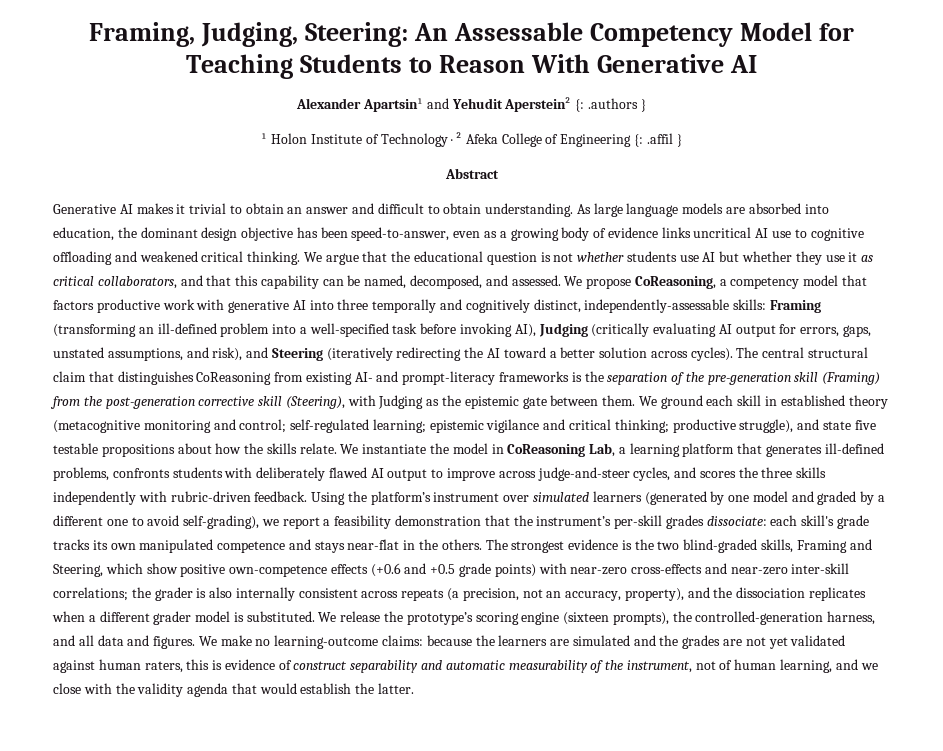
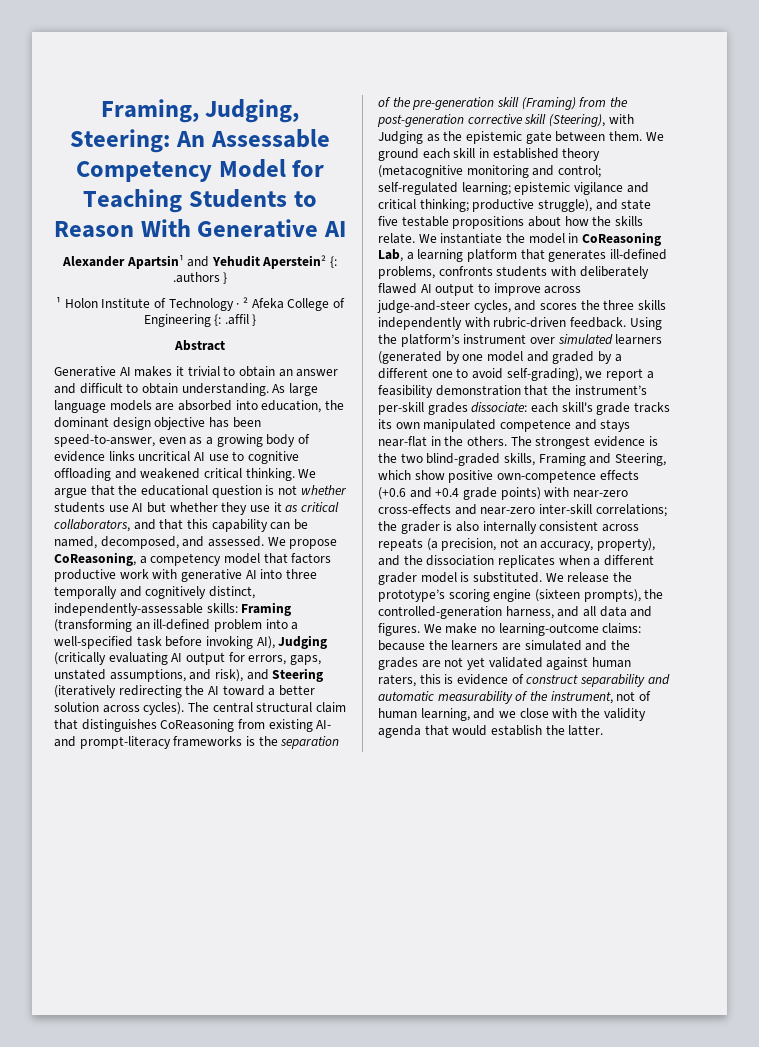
[430,564,456,574] +0.5 -> [435,488,460,497] +0.4

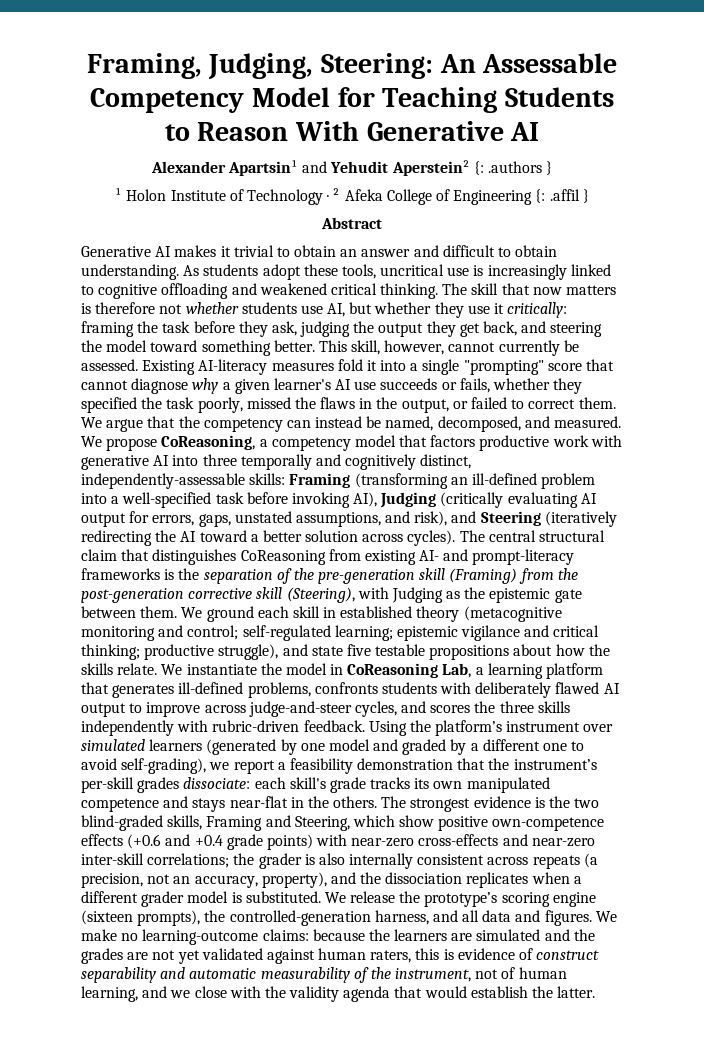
[288,383,318,396] [54,400,344,413] [54,417,261,430] [54,434,310,447] [54,451,229,462] large language models are absorbed into education, the dominant design objective has been speed-to-answer, even as a growing body of evidence links uncritical AI use -> [203,264,611,280] students adopt these tools, uncritical use is increasingly linked
[298,469,317,478] [54,485,275,498] We argue that the educational question is -> [442,283,617,295] [81,302,156,314] The skill that now matters is therefore
[132,503,144,512] AI -> [327,303,346,317] AI,
[285,502,339,512] [54,519,291,532] as critical collaborators, and that this capability can -> [507,302,568,318] [81,321,603,337] [81,340,579,356] [81,359,615,375] [81,378,583,394] [81,397,616,413] [81,416,363,432] critically: framing the task before they ask, judging the output they get back, and steering the model toward something better. This skill, however, cannot currently be assessed. Existing AI-literacy measures fold it into a single "prompting" score that cannot diagnose why a given learner's AI use succeeds or fails, whether they specified the task poorly, missed the flaws in the output, or failed to correct them. We argue that the competency can instead
[207,536,264,547] assessed. -> [554,416,622,428] measured.

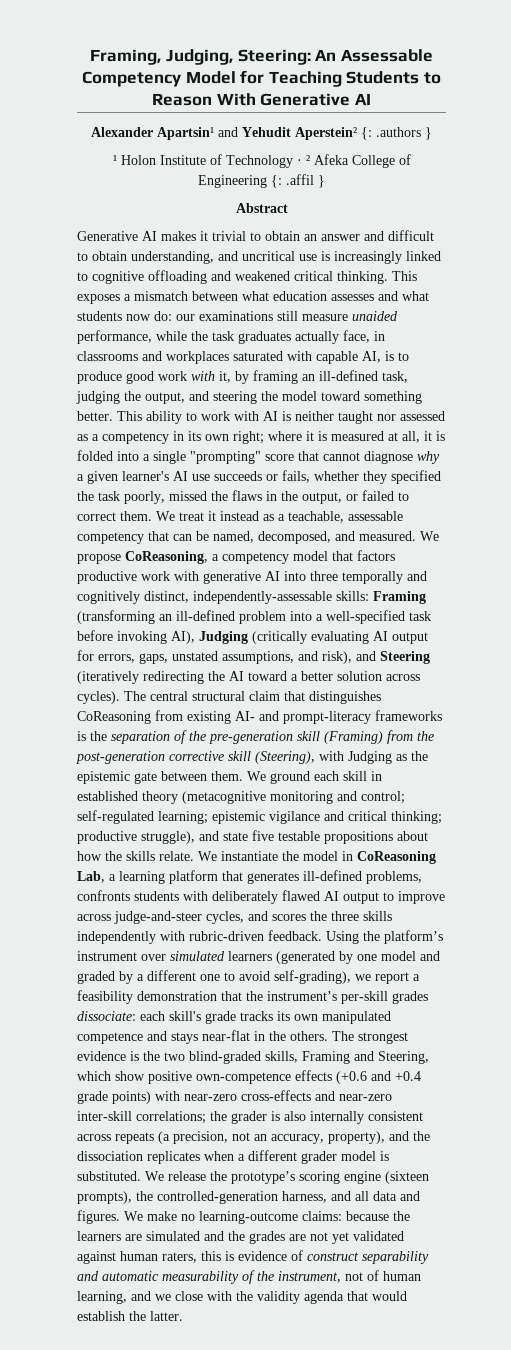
[81,264,376,280] understanding. As students adopt these tools, -> [131,251,238,264] understanding, and
[442,283,617,295] [81,302,568,318] [81,321,518,337] The skill that now matters is therefore not whether students use AI, but whether they use it critically: framing the task before they ask, judging the output they get back, -> [392,271,417,281] [77,291,429,304] [77,311,398,321] [77,330,385,344] [77,351,409,364] [77,370,408,384] [76,391,185,404] This exposes a mismatch between what education assesses and what students now do: our examinations still measure unaided performance, while the task graduates actually face, in classrooms and workplaces saturated with capable AI, is to produce good work with it, by framing an ill-defined task, judging the output,
[351,340,579,356] [81,359,377,375] skill, however, cannot currently be assessed. Existing AI-literacy measures fold it -> [146,411,445,424] [77,431,445,444] [77,450,113,461] ability to work with AI is neither taught nor assessed as a competency in its own right; where it is measured at all, it is folded
[106,416,363,432] argue that the competency can instead -> [179,511,403,523] [77,531,192,544] treat it instead as a teachable, assessable competency that can

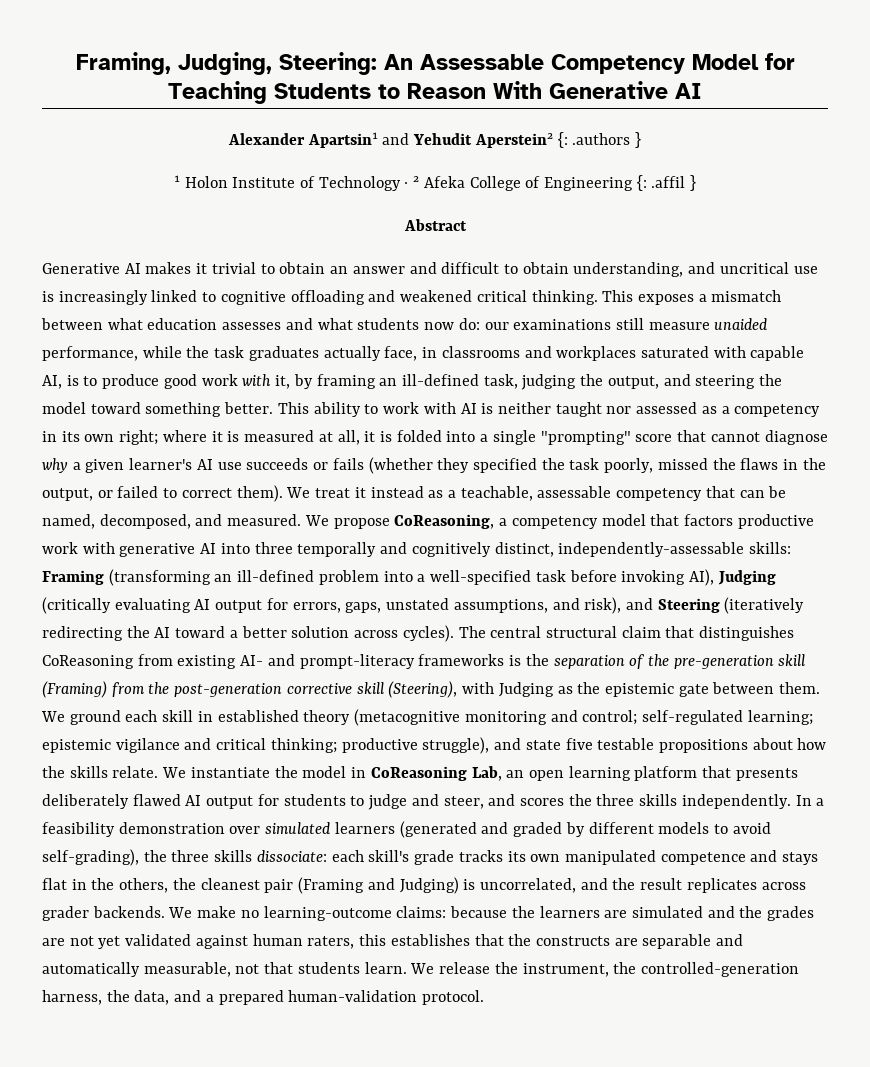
[282,470,359,483] fails, whether -> [332,457,433,474] fails (whether
[120,511,152,521] them. -> [236,485,283,502] them).
[109,874,116,881] a -> [506,770,564,781] an open
[247,870,422,884] [77,890,445,904] [77,911,244,924] generates ill-defined problems, confronts students with deliberately flawed AI output to improve across judge-and-steer cycles, -> [735,768,798,781] [42,794,484,810] presents deliberately flawed AI output for students to judge and steer,
[77,930,443,944] [77,951,440,964] [77,970,420,984] [77,990,428,1004] independently with rubric-driven feedback. Using the platform’s instrument over simulated learners (generated by one model and graded by a different one to avoid self-grading), we report a feasibility demonstration that the instrument’s per-skill grades -> [681,794,825,809] [42,821,771,838] [42,849,253,866] independently. In a feasibility demonstration over simulated learners (generated and graded by different models to avoid self-grading), the three skills
[202,1030,408,1044] [77,1051,429,1064] [77,1070,421,1084] [77,1090,392,1104] [77,1111,423,1124] [77,1131,430,1144] [77,1150,389,1164] [77,1171,429,1184] [77,1191,420,1204] [77,1210,120,1224] near-flat in the others. The strongest evidence is the two blind-graded skills, Framing and Steering, which show positive own-competence effects (+0.6 and +0.4 grade points) with near-zero cross-effects and near-zero inter-skill correlations; the grader is also internally consistent across repeats (a precision, not an accuracy, property), and the dissociation replicates when a different grader model is substituted. We release the prototype’s scoring engine (sixteen prompts), the controlled-generation harness, and all data and figures. -> [42,877,806,894] [42,906,165,921] flat in the others, the cleanest pair (Framing and Judging) is uncorrelated, and the result replicates across grader backends.
[225,1250,429,1264] [77,1270,421,1284] [77,1291,407,1304] [77,1311,183,1321] is evidence of construct separability and automatic measurability of the instrument, not of human learning, and we close with the validity agenda that would establish the latter. -> [390,934,744,949] [42,962,799,977] [42,990,485,1005] establishes that the constructs are separable and automatically measurable, not that students learn. We release the instrument, the controlled-generation harness, the data, and a prepared human-validation protocol.

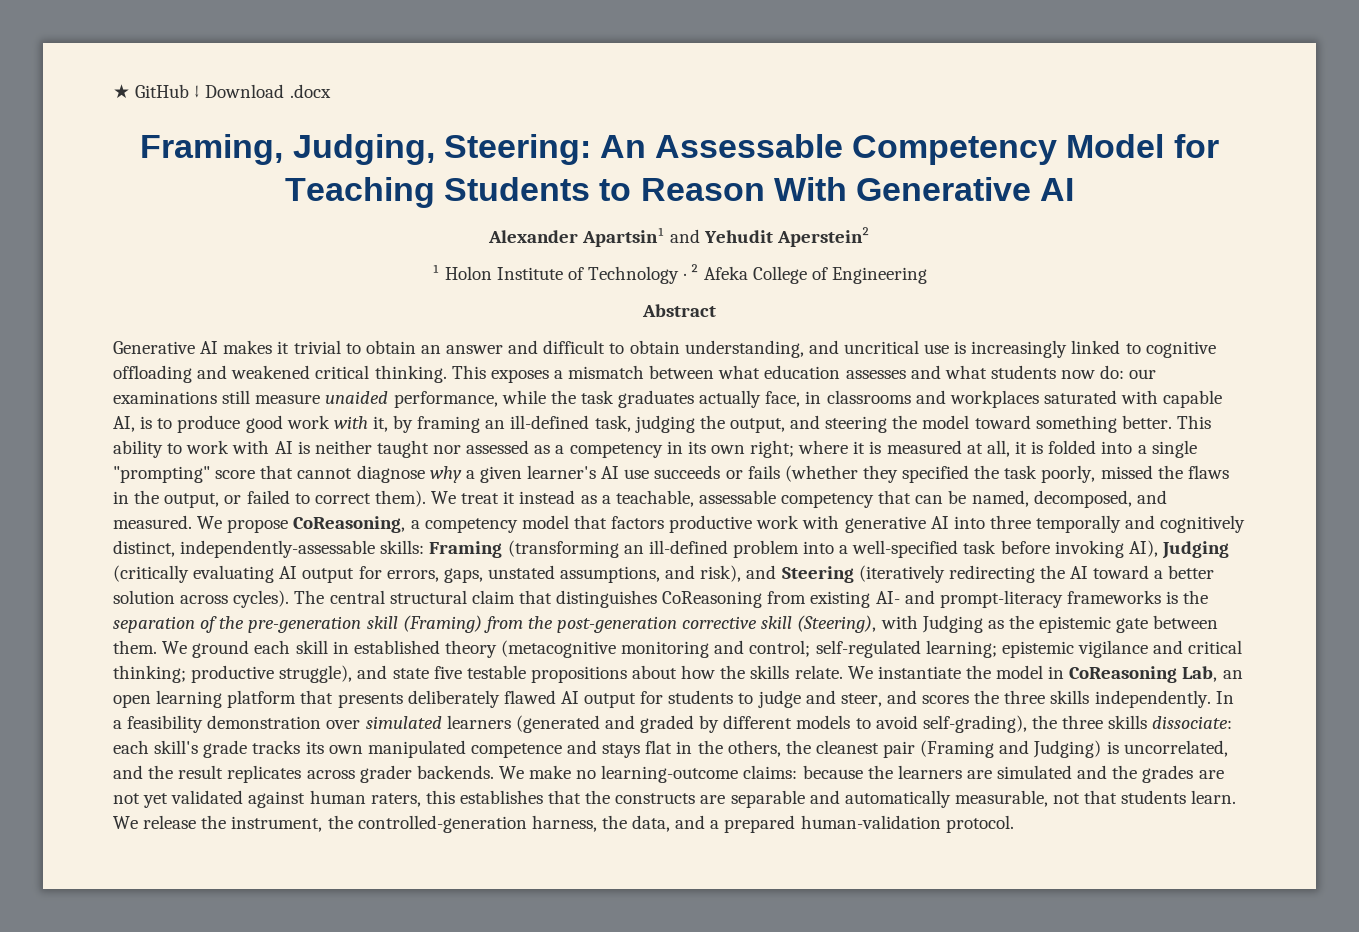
(75, 63) none -> [113,84,331,99] ★ GitHub ↓ Download .docx //
[557,132,642,148] {: .authors } -> (871, 237) none
[636,175,697,191] {: .affil } -> (928, 275) none

